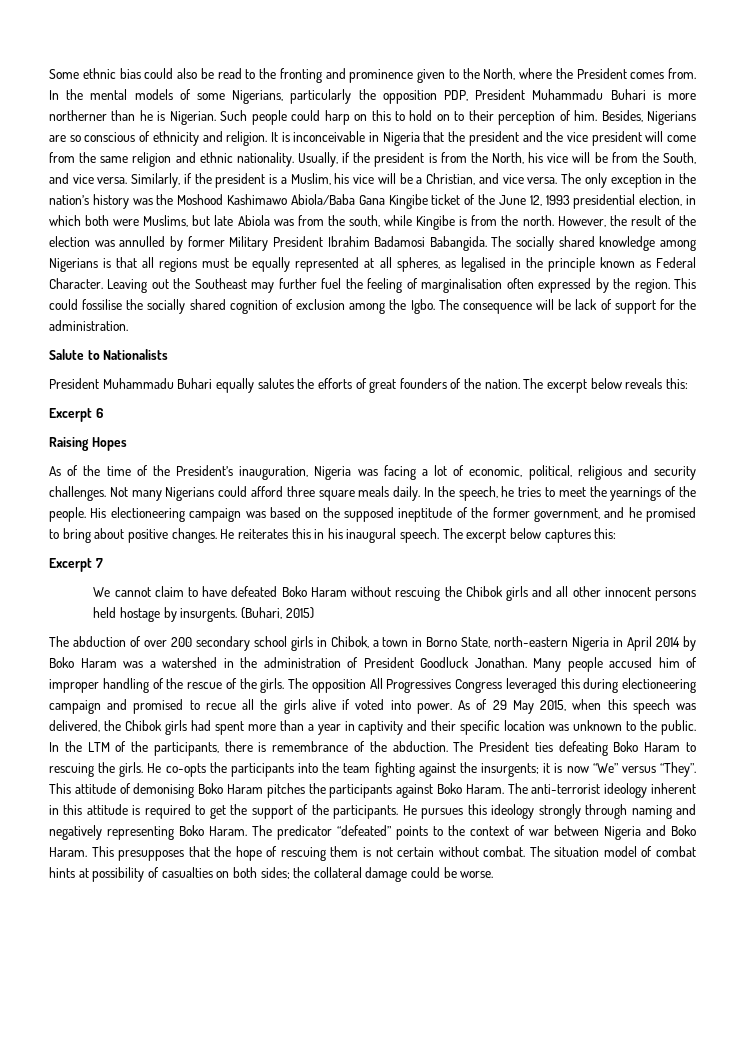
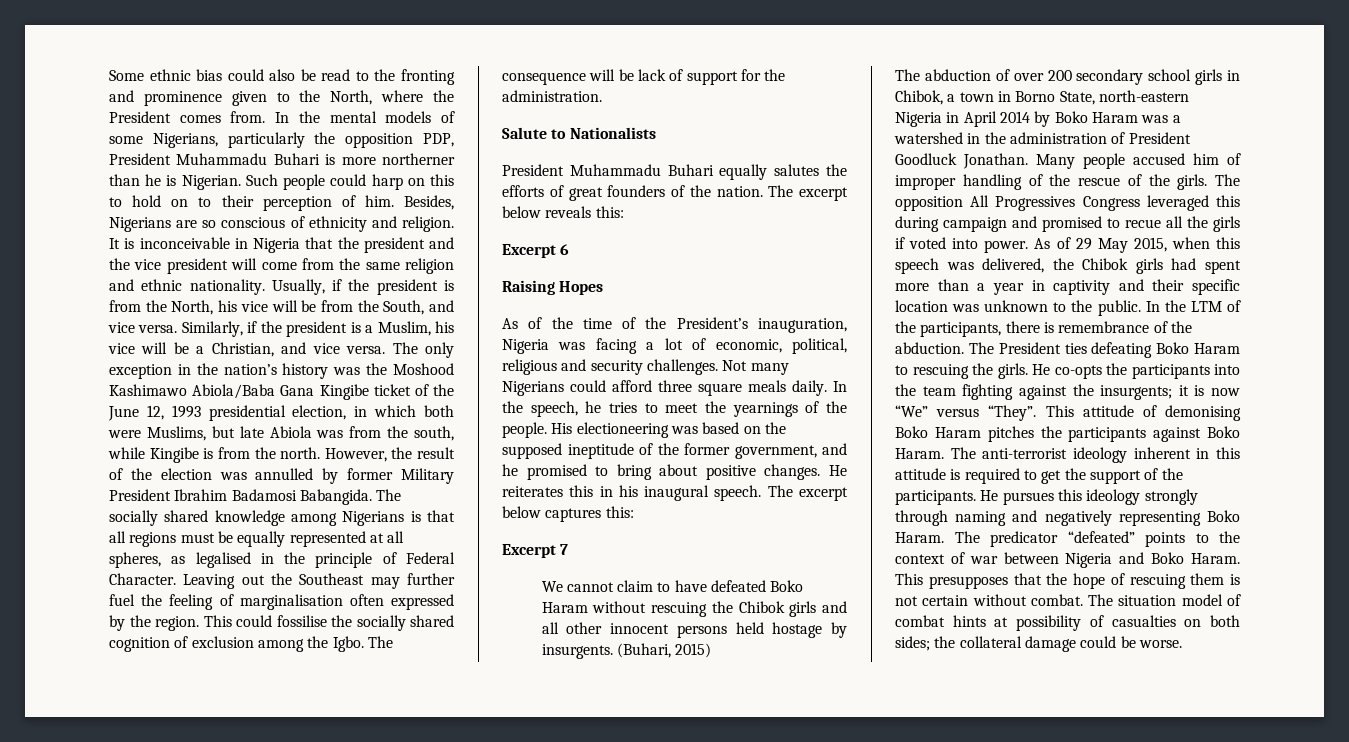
[599,257,651,268] known as -> [382,552,397,564] of
[189,508,242,522] campaign -> (669, 430) none
[622,678,696,693] electioneering -> (939, 224) none
[311,699,336,710] alive -> (1240, 224) none

